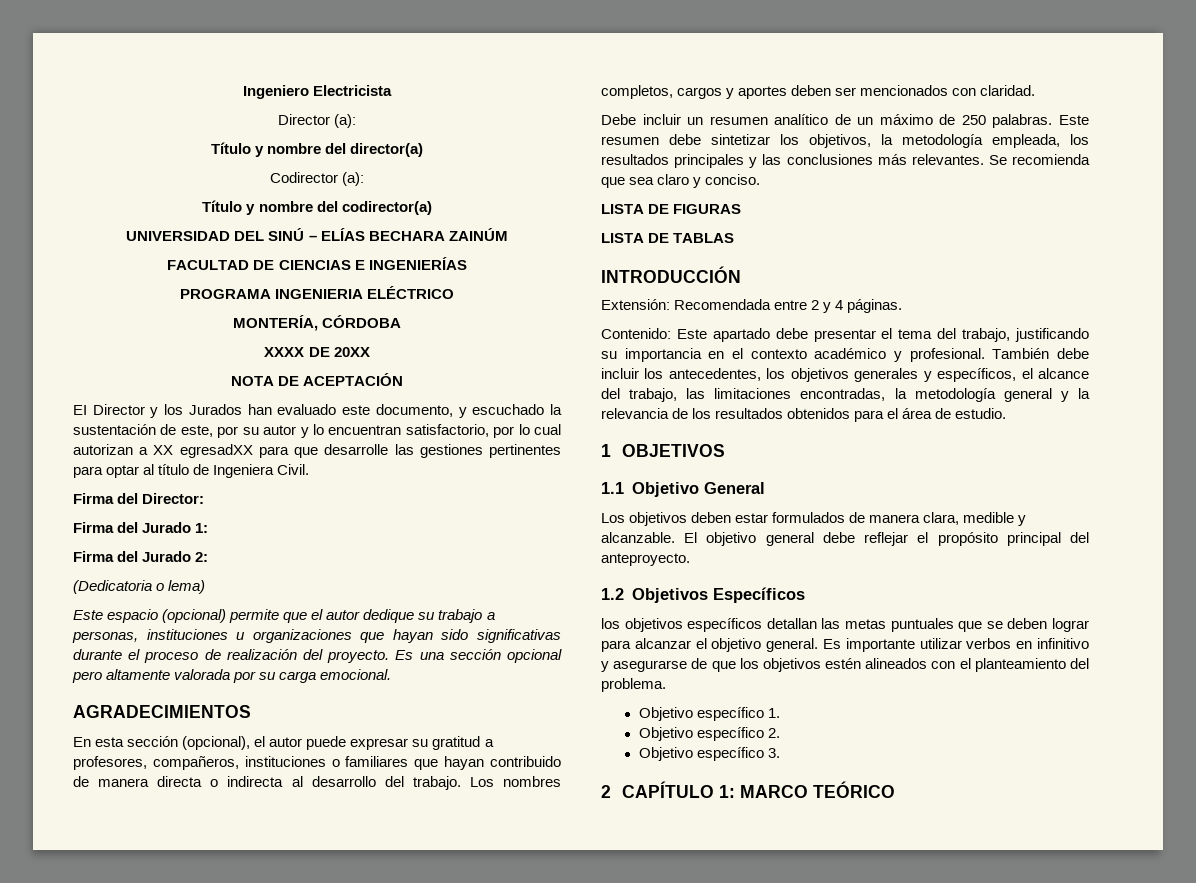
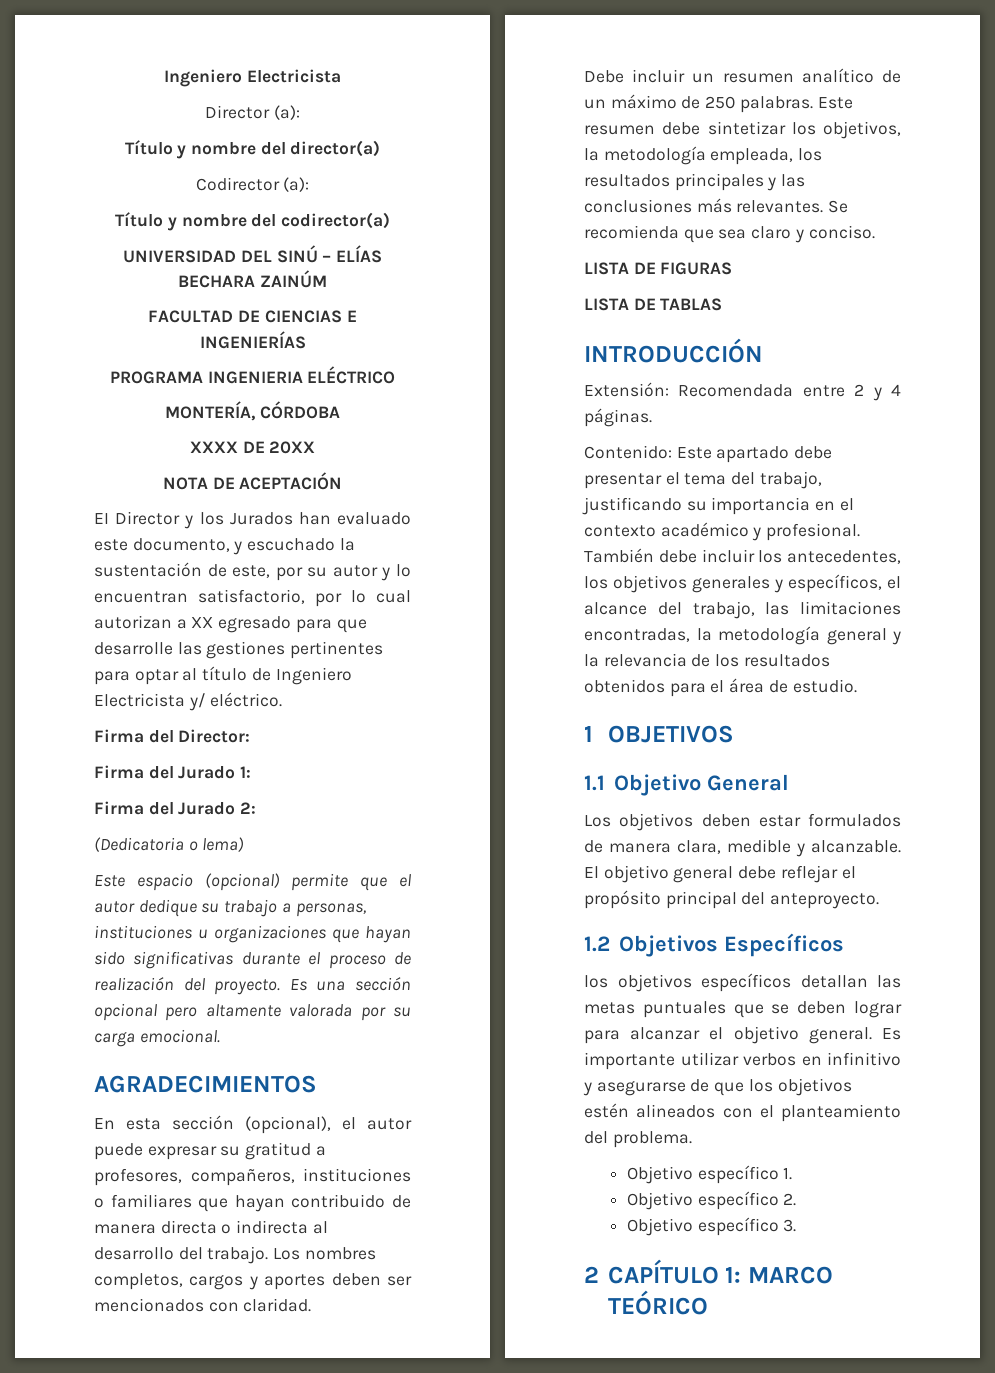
[179,444,253,458] egresadXX -> [218,616,292,633] egresado
[213,464,310,478] Ingeniera Civil. -> [275,667,352,685] [94,692,283,711] Ingeniero Electricista y/ eléctrico.

